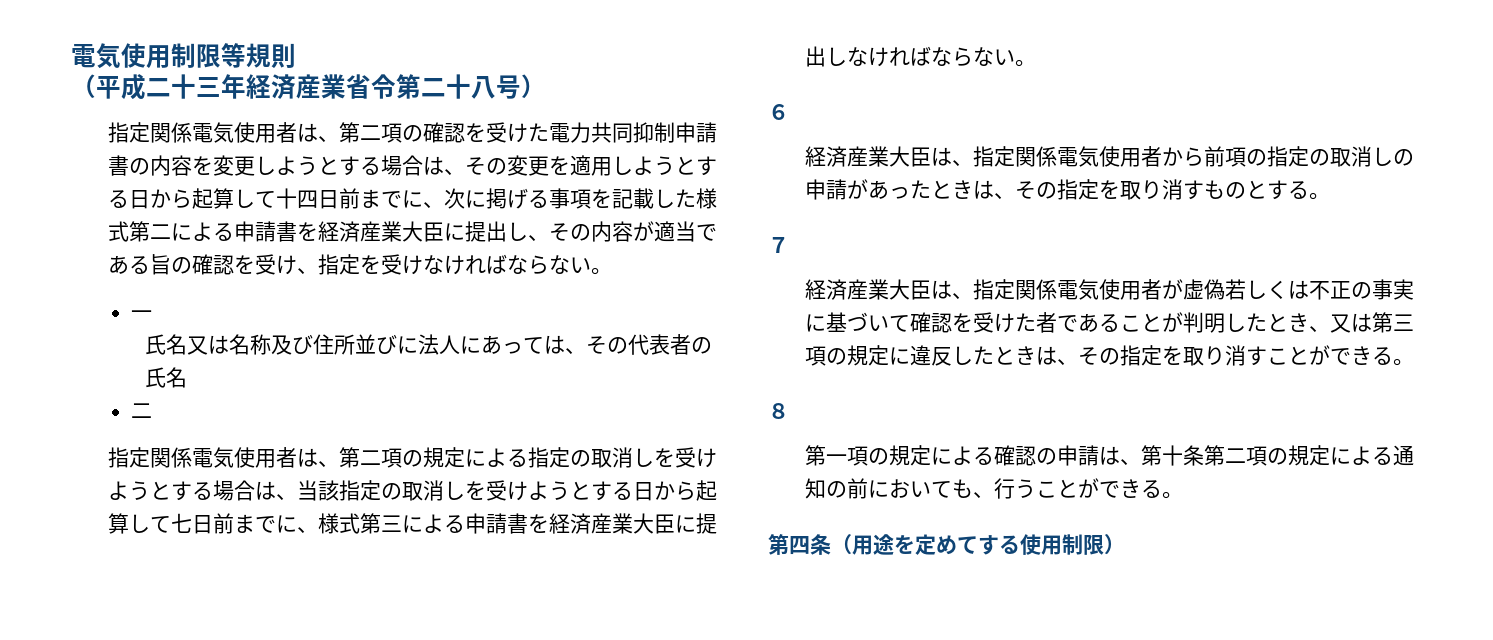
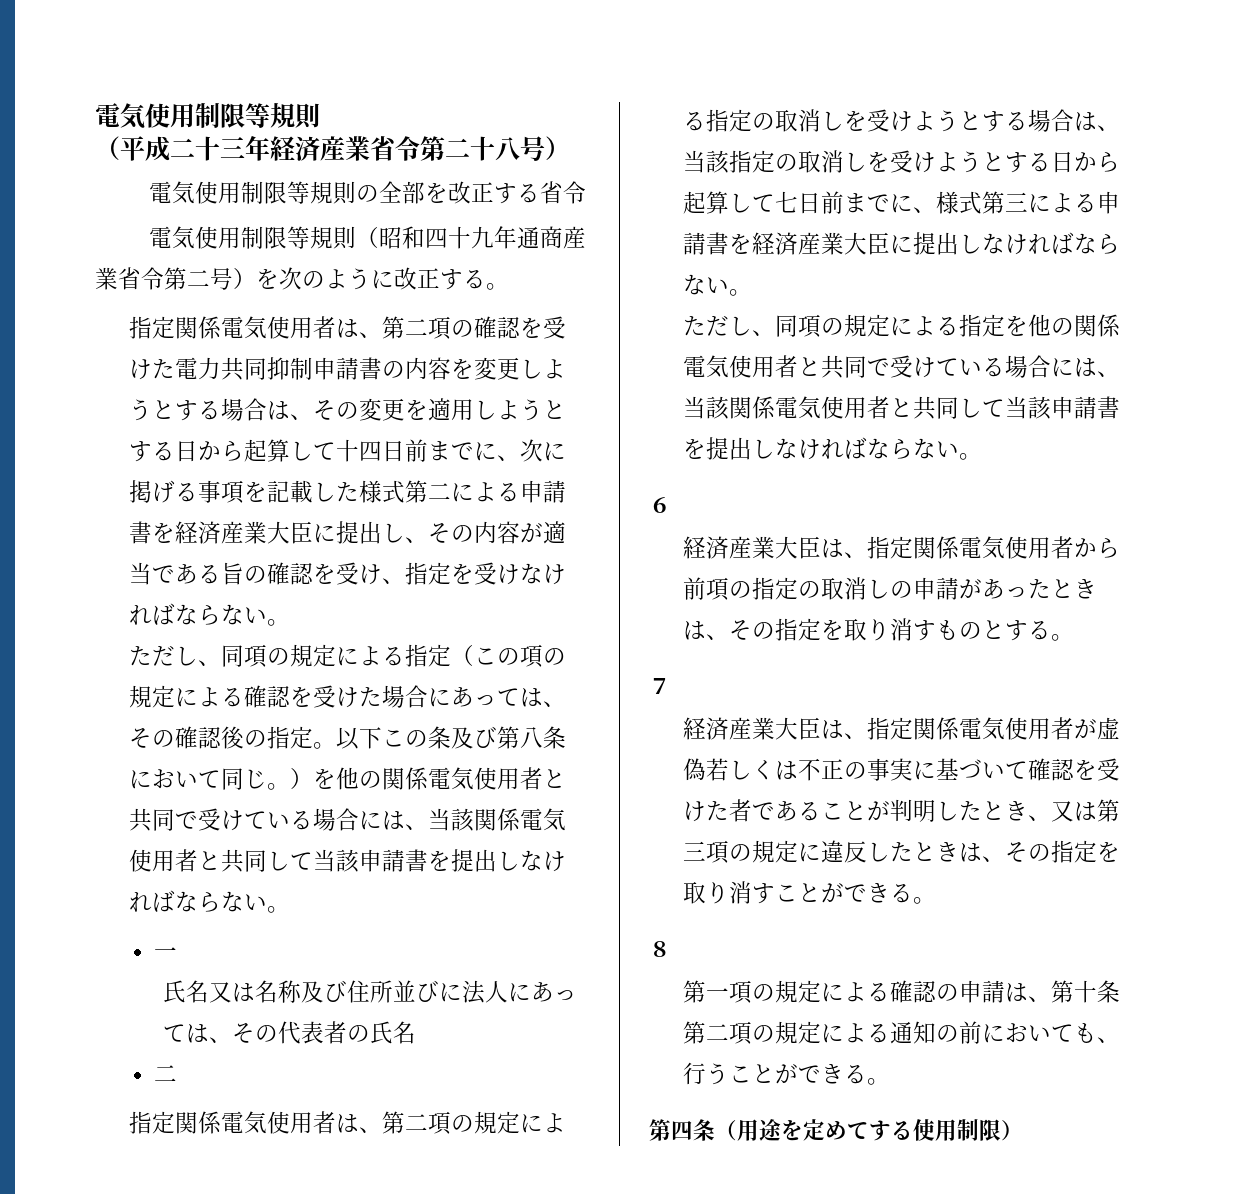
(546, 86) none -> [149,181,587,204] [149,226,587,249] [95,267,509,290] // 電気使用制限等規則の全部を改正する省令 // 電気使用制限等規則（昭和四十九年通商産業省令第二号）を次のように改正する。
(613, 271) none -> [129,644,567,668] [129,685,567,708] [129,726,567,750] [129,767,567,790] [129,808,567,832] [129,849,567,873] [129,890,291,913] // ただし、同項の規定による指定（この項の規定による確認を受けた場合にあっては、その確認後の指定。以下この条及び第八条において同じ。）を他の関係電気使用者と共同で受けている場合には、当該関係電気使用者と共同して当該申請書を提出しなければならない。
(1037, 63) none -> [683,314,1121,338] [683,355,1121,379] [683,396,1121,420] [683,437,983,460] // ただし、同項の規定による指定を他の関係電気使用者と共同で受けている場合には、当該関係電気使用者と共同して当該申請書を提出しなければならない。

